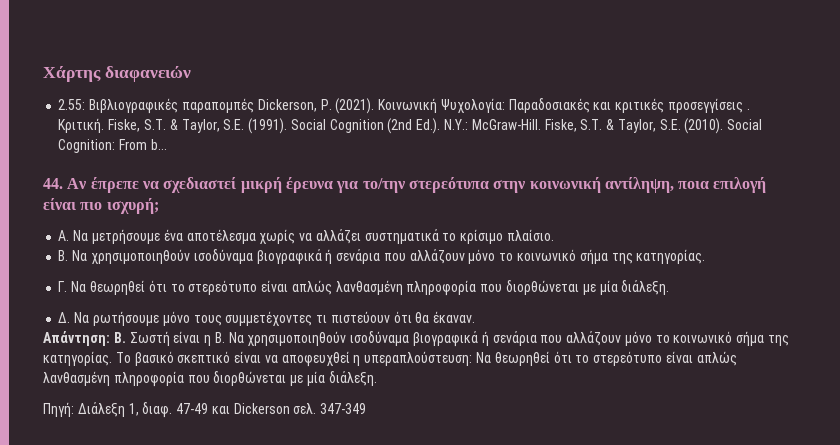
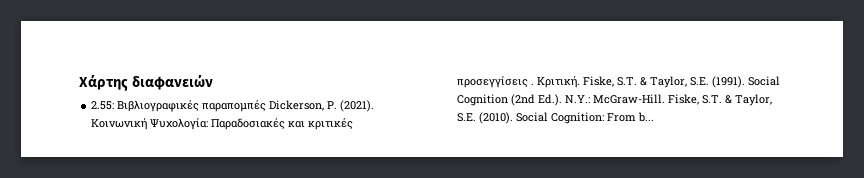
[43,177,767,193] [43,198,159,214] [58,229,554,244] [58,249,706,265] [58,280,670,296] [58,311,476,326] [43,331,790,347] [43,351,737,367] [43,371,377,387] [43,402,367,418] // 44. Αν έπρεπε να σχεδιαστεί μικρή έρευνα για το/την στερεότυπα στην κοινωνική αντίληψη, ποια επιλογή είναι πιο ισχυρή; // Α. Να μετρήσουμε ένα αποτέλεσμα χωρίς να αλλάζει συστηματικά το κρίσιμο πλαίσιο. // Β. Να χρησιμοποιηθούν ισοδύναμα βιογραφικά ή σενάρια που αλλάζουν μόνο το κοινωνικό σήμα της κατηγορίας. // Γ. Να θεωρηθεί ότι το στερεότυπο είναι απλώς λανθασμένη πληροφορία που διορθώνεται με μία διάλεξη. // Δ. Να ρωτήσουμε μόνο τους συμμετέχοντες τι πιστεύουν ότι θα έκαναν. // Απάντηση: Β. Σωστή είναι η Β. Να χρησιμοποιηθούν ισοδύναμα βιογραφικά ή σενάρια που αλλάζουν μόνο το κοινωνικό σήμα της κατηγορίας. Το βασικό σκεπτικό είναι να αποφευχθεί η υπεραπλούστευση: Να θεωρηθεί ότι το στερεότυπο είναι απλώς λανθασμένη πληροφορία που διορθώνεται με μία διάλεξη. // Πηγή: Διάλεξη 1, διαφ. 47-49 και Dickerson σελ. 347-349 -> (655, 117) none

